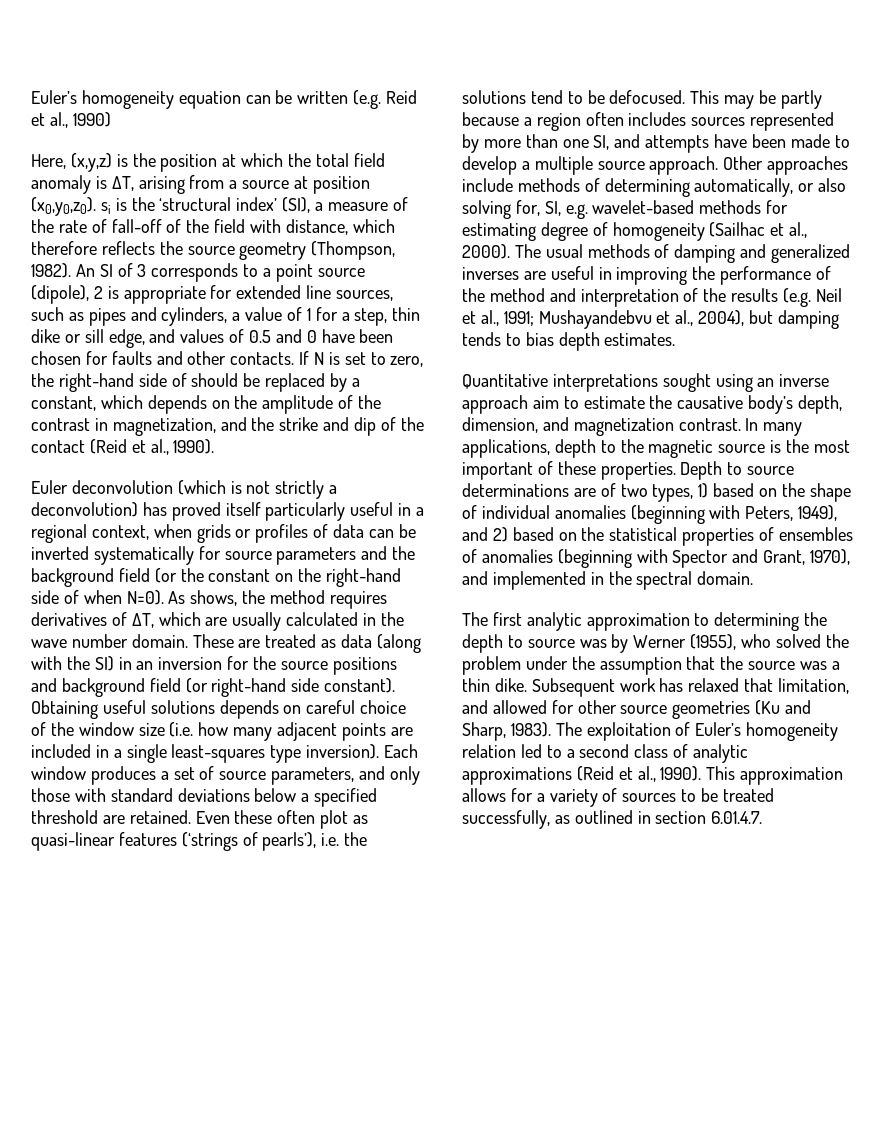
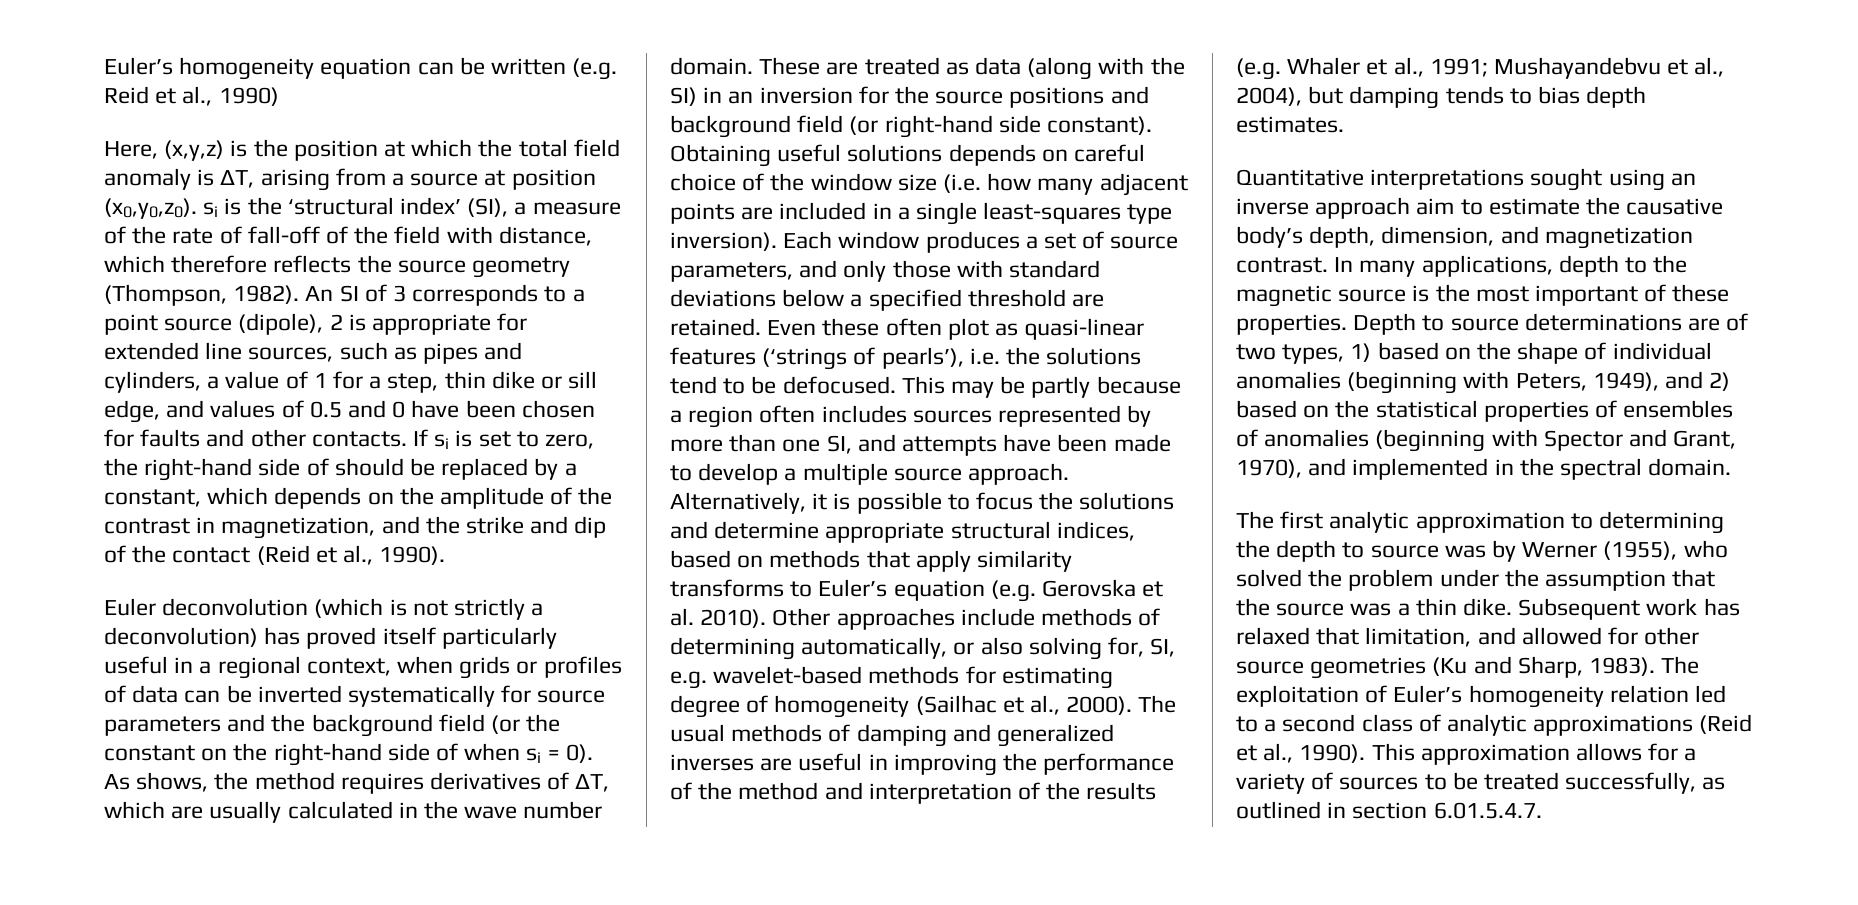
[314,352,325,365] N -> [434,434,450,449] si
[126,590,164,605] N=0). -> [526,744,593,763] si = 0).
(719, 165) none -> [670,492,1175,514] [670,521,1135,543] [670,550,1073,572] [670,579,1164,602] [670,608,767,628] Alternatively, it is possible to focus the solutions and determine appropriate structural indices, based on methods that apply similarity transforms to Euler’s equation (e.g. Gerovska et al. 2010).
[815,288,842,302] Neil -> [1287,57,1361,75] Whaler
[711,811,763,824] 6.01.4.7. -> [1433,802,1542,819] 6.01.5.4.7.

